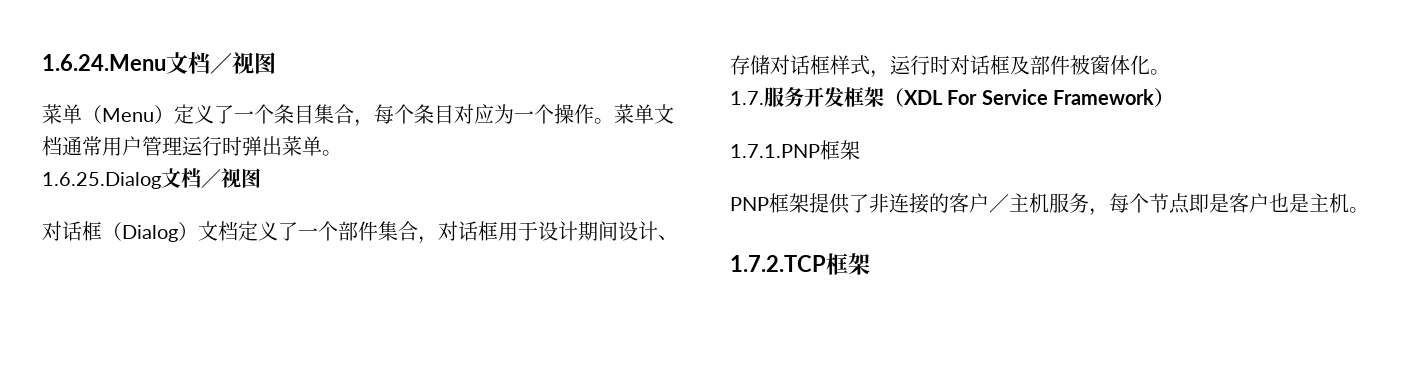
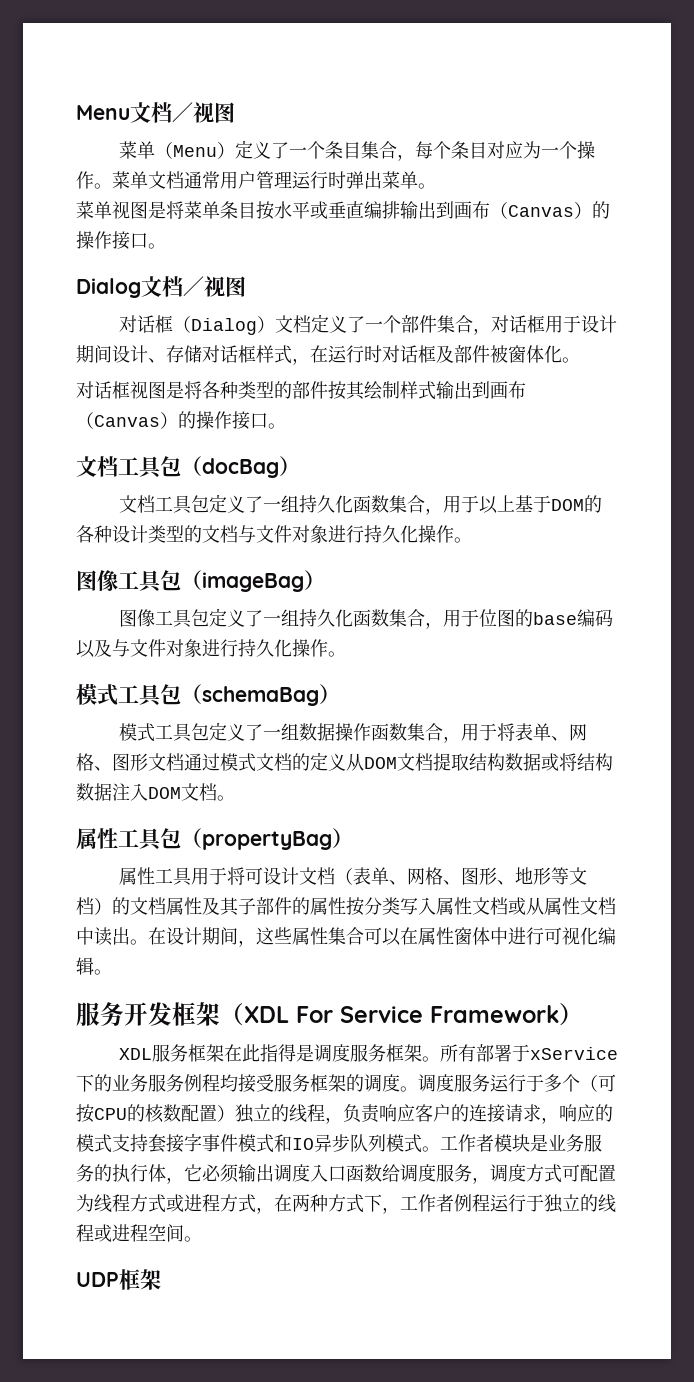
[42,54,166,71] 1.6.24.Menu -> [76,105,130,120] Menu
[42,172,161,189] 1.6.25.Dialog -> [76,201,610,220] [76,231,166,250] [76,278,141,298] 菜单视图是将菜单条目按水平或垂直编排输出到画布（Canvas）的操作接口。 // Dialog
(890, 74) none -> [310,345,328,363] 在
[730,91,764,105] 1.7. -> [76,381,526,400] [76,411,286,430] [76,456,300,479] [118,494,602,515] [76,525,472,543] [76,570,325,593] [118,608,613,629] [76,639,346,658] [76,684,340,707] [118,722,587,743] [76,752,613,772] [76,783,235,801] [76,828,353,851] [118,867,587,886] [76,897,616,916] [76,927,616,947] [76,957,112,975] 对话框视图是将各种类型的部件按其绘制样式输出到画布（Canvas）的操作接口。 // 文档工具包（docBag） // 文档工具包定义了一组持久化函数集合，用于以上基于DOM的各种设计类型的文档与文件对象进行持久化操作。 // 图像工具包（imageBag） // 图像工具包定义了一组持久化函数集合，用于位图的base编码以及与文件对象进行持久化操作。 // 模式工具包（schemaBag） // 模式工具包定义了一组数据操作函数集合，用于将表单、网格、图形文档通过模式文档的定义从DOM文档提取结构数据或将结构数据注入DOM文档。 // 属性工具包（propertyBag） // 属性工具用于将可设计文档（表单、网格、图形、地形等文档）的文档属性及其子部件的属性按分类写入属性文档或从属性文档中读出。在设计期间，这些属性集合可以在属性窗体中进行可视化编辑。 //
[730,140,860,160] [730,193,1369,216] [730,255,826,272] 1.7.1.PNP框架 // PNP框架提供了非连接的客户／主机服务，每个节点即是客户也是主机。 // 1.7.2.TCP -> [118,1044,618,1062] [76,1074,616,1093] [76,1104,613,1124] [76,1133,602,1153] [76,1164,616,1184] [76,1194,616,1214] [76,1224,202,1242] [76,1272,119,1287] XDL服务框架在此指得是调度服务框架。所有部署于xService下的业务服务例程均接受服务框架的调度。调度服务运行于多个（可按CPU的核数配置）独立的线程，负责响应客户的连接请求，响应的模式支持套接字事件模式和IO异步队列模式。工作者模块是业务服务的执行体，它必须输出调度入口函数给调度服务，调度方式可配置为线程方式或进程方式，在两种方式下，工作者例程运行于独立的线程或进程空间。 // UDP

